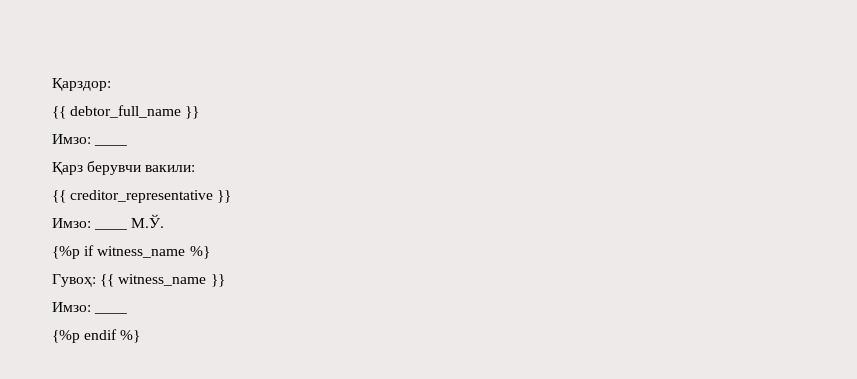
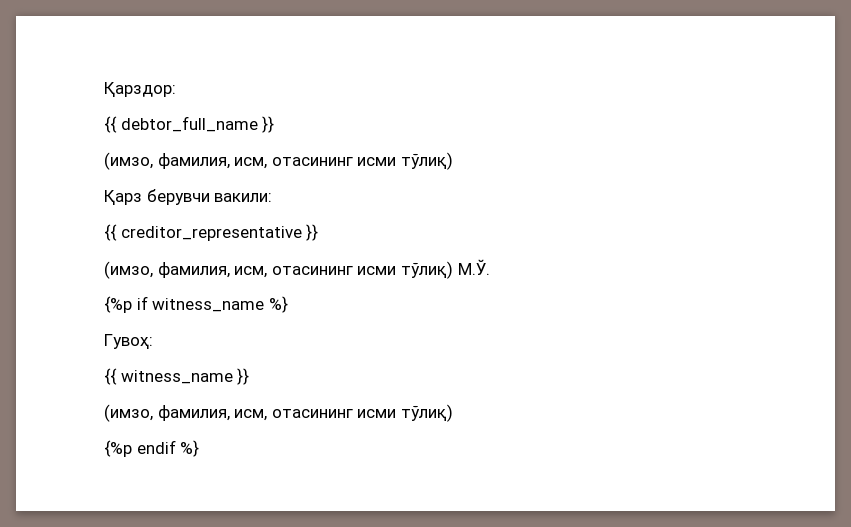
[52,134,91,144] [94,144,128,146] Имзо: ____ -> [104,152,453,170] (имзо, фамилия, исм, отасининг исми тўлиқ)
[52,218,91,228] [94,228,128,230] Имзо: ____ -> [104,261,453,279] (имзо, фамилия, исм, отасининг исми тўлиқ)
(96, 280) none -> (153, 341) //
[52,302,91,312] [94,312,128,314] Имзо: ____ -> [104,404,453,422] (имзо, фамилия, исм, отасининг исми тўлиқ)

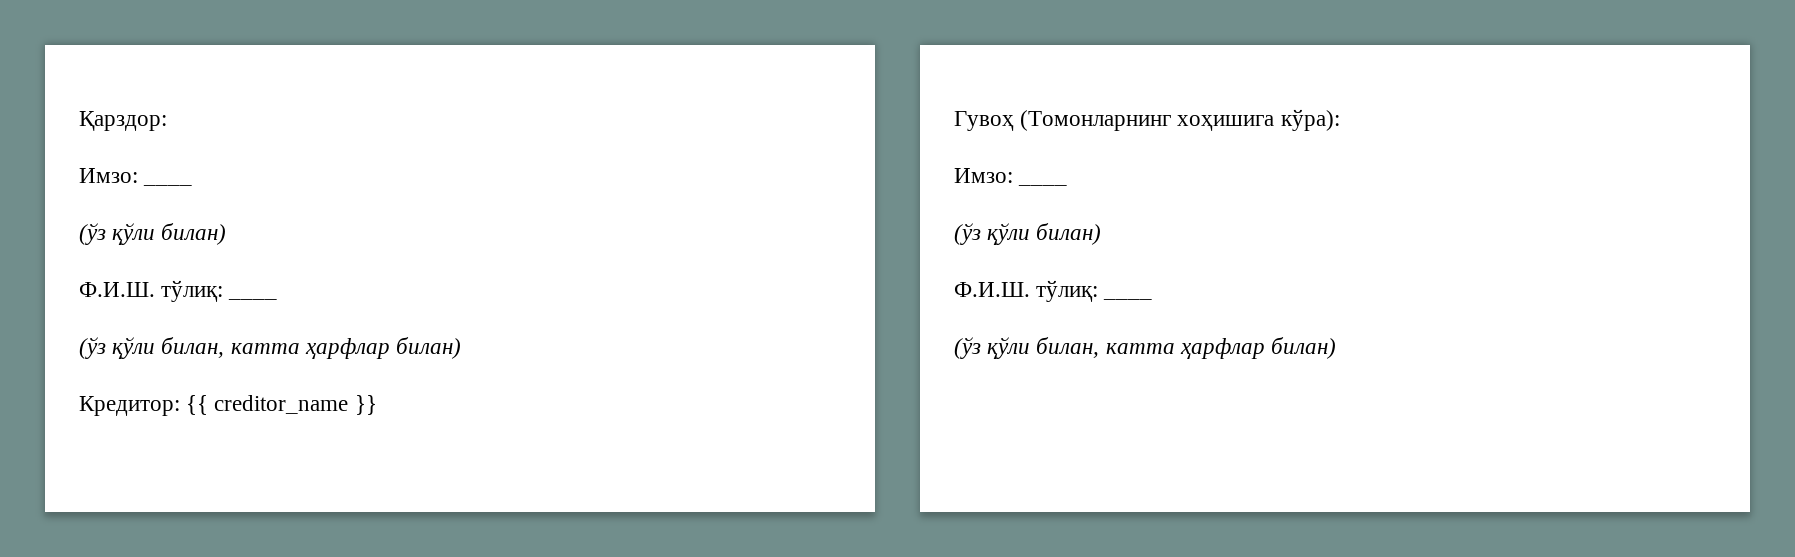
[104,116,275,133] [104,152,453,170] [104,189,273,205] [104,224,319,241] [104,259,490,279] [104,296,288,313] [104,334,153,349] [104,368,250,385] [104,404,453,422] [104,440,200,457] {{ debtor_full_name }} // (имзо, фамилия, исм, отасининг исми тўлиқ) // Қарз берувчи вакили: // {{ creditor_representative }} // (имзо, фамилия, исм, отасининг исми тўлиқ) М.Ў. // {%p if witness_name %} // Гувоҳ: // {{ witness_name }} // (имзо, фамилия, исм, отасининг исми тўлиқ) // {%p endif %} -> [79,168,138,183] [143,183,193,186] [79,223,227,245] [79,280,278,302] [79,337,462,359] [79,395,377,416] [954,109,1340,131] [954,168,1013,183] [1018,183,1068,186] [954,223,1102,245] [954,280,1153,302] [954,337,1337,359] Имзо: ____ // (ўз қўли билан) // Ф.И.Ш. тўлиқ: ____ // (ўз қўли билан, катта ҳарфлар билан) // Кредитор: {{ creditor_name }} // Гувоҳ (Томонларнинг хоҳишига кўра): // Имзо: ____ // (ўз қўли билан) // Ф.И.Ш. тўлиқ: ____ // (ўз қўли билан, катта ҳарфлар билан)

